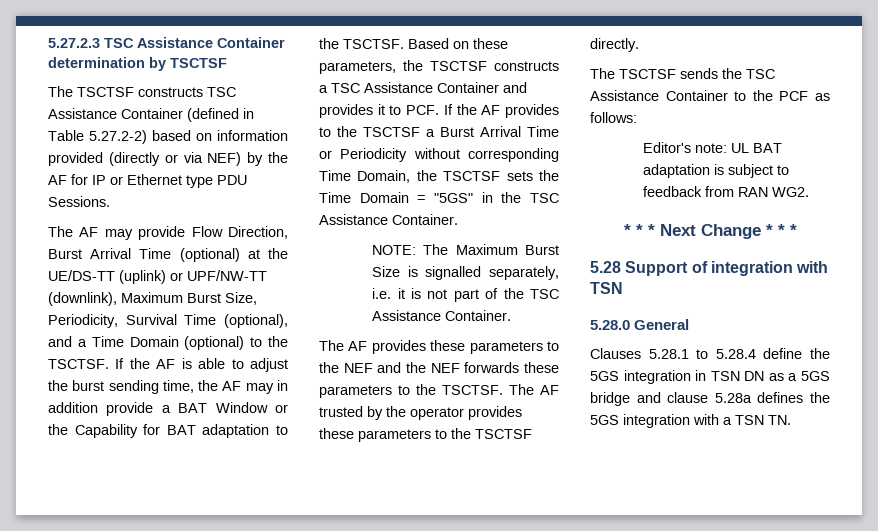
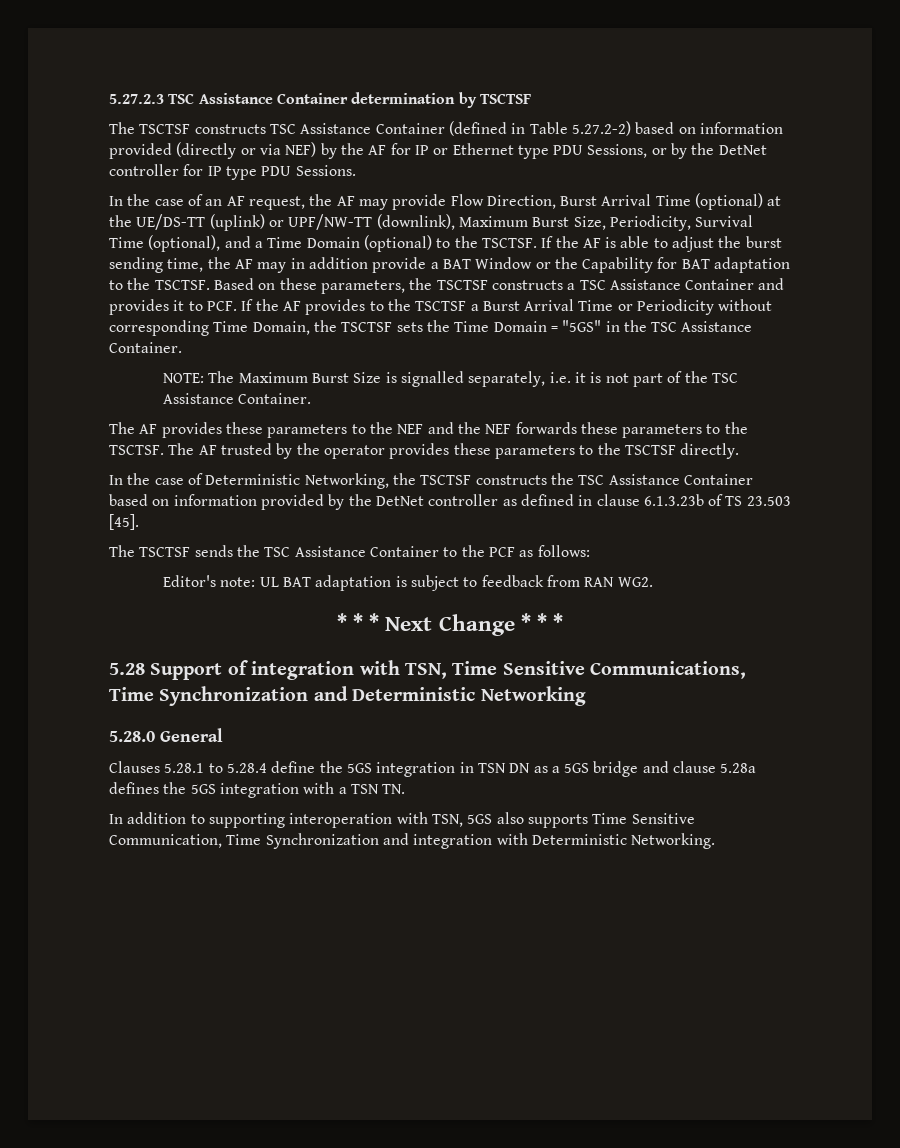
[48,196,110,207] [48,226,73,237] Sessions. // The -> [587,143,767,159] [109,164,356,180] [109,194,333,210] Sessions, or by the DetNet controller for IP type PDU Sessions. // In the case of an AF request, the
(639, 45) none -> [109,473,753,489] [109,494,791,510] [109,514,139,530] // In the case of Deterministic Networking, the TSCTSF constructs the TSC Assistance Container based on information provided by the DetNet controller as defined in clause 6.1.3.23b of TS 23.503 [45].
[590,282,623,294] TSN -> [405,661,747,679] [109,686,586,706] TSN, Time Sensitive Communications, Time Synchronization and Deterministic Networking
(791, 420) none -> [109,812,695,828] [109,833,716,849] // In addition to supporting interoperation with TSN, 5GS also supports Time Sensitive Communication, Time Synchronization and integration with Deterministic Networking.

